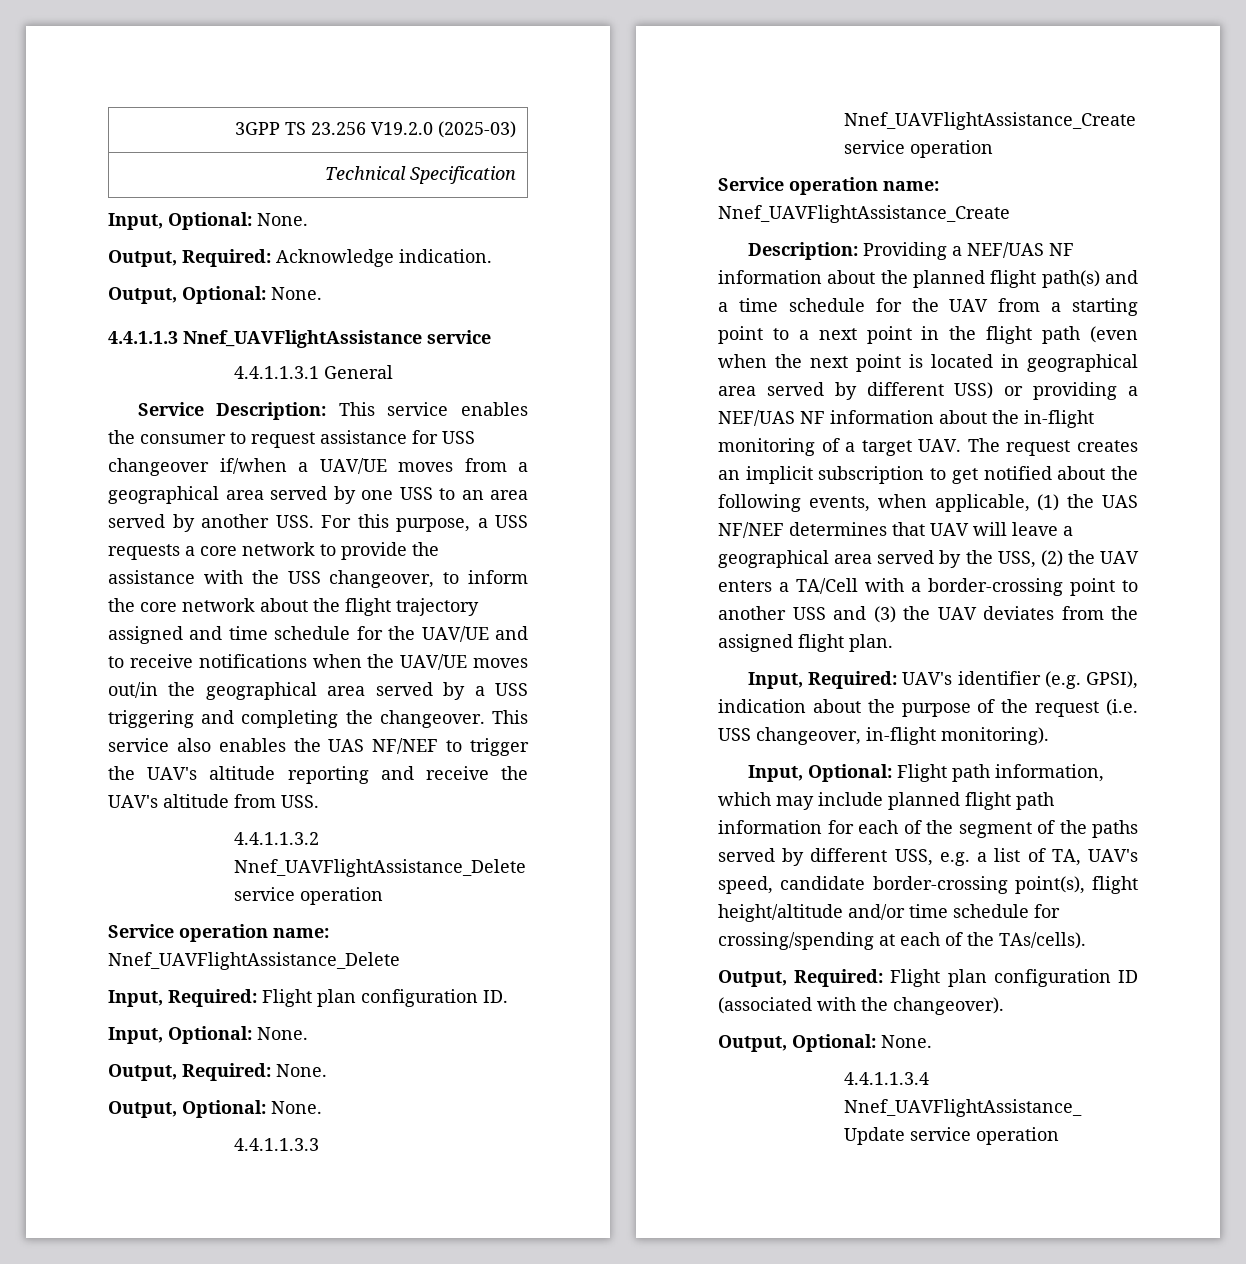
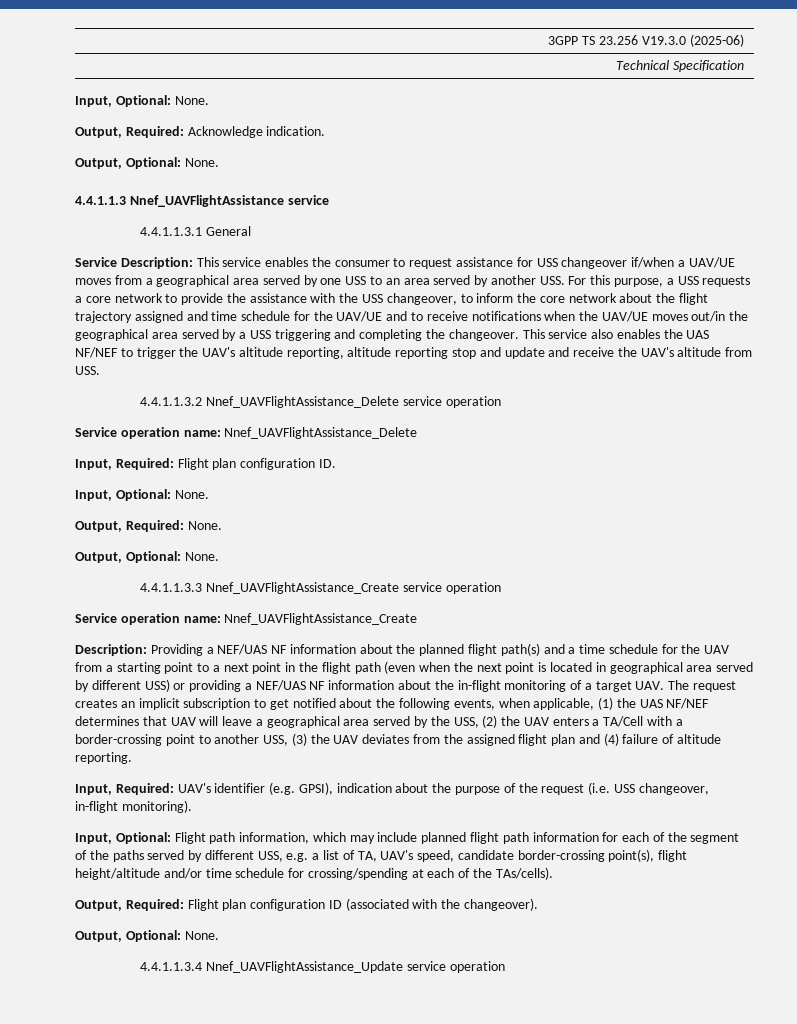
[371,121,517,138] V19.2.0 (2025-03) -> [641,34,744,47] V19.3.0 (2025-06)
[287,766,369,784] reporting -> [286,347,545,359] reporting, altitude reporting stop and update
[792,606,866,620] USS and -> [263,735,289,746] USS,
[849,634,893,652] plan. -> [551,733,722,746] [75,752,132,764] plan and (4) failure of altitude reporting.

